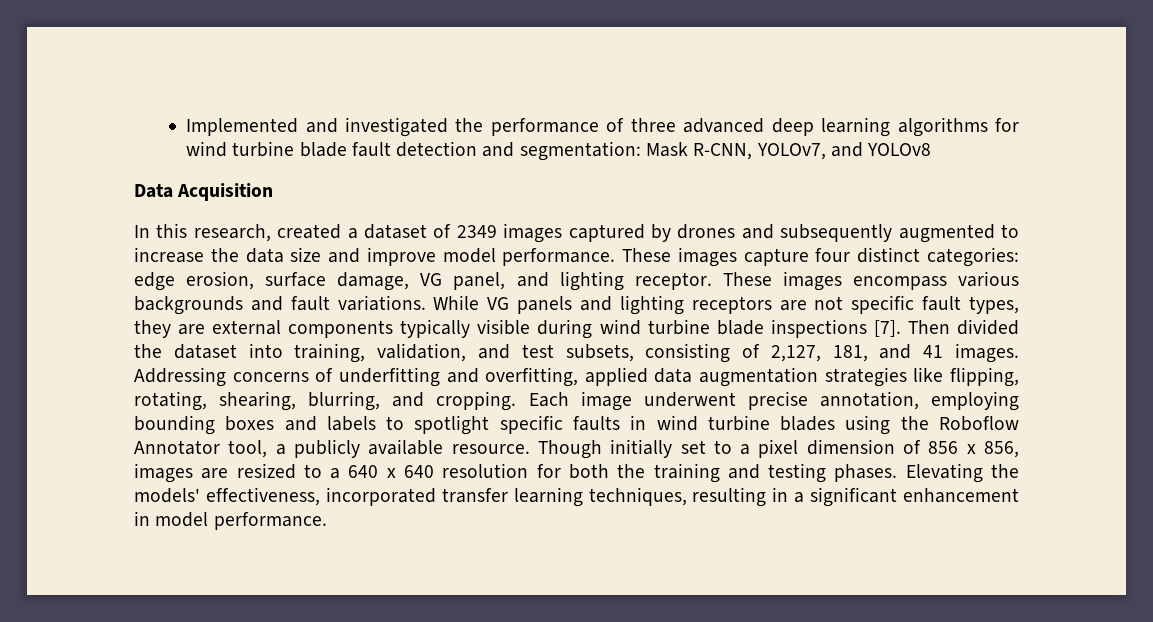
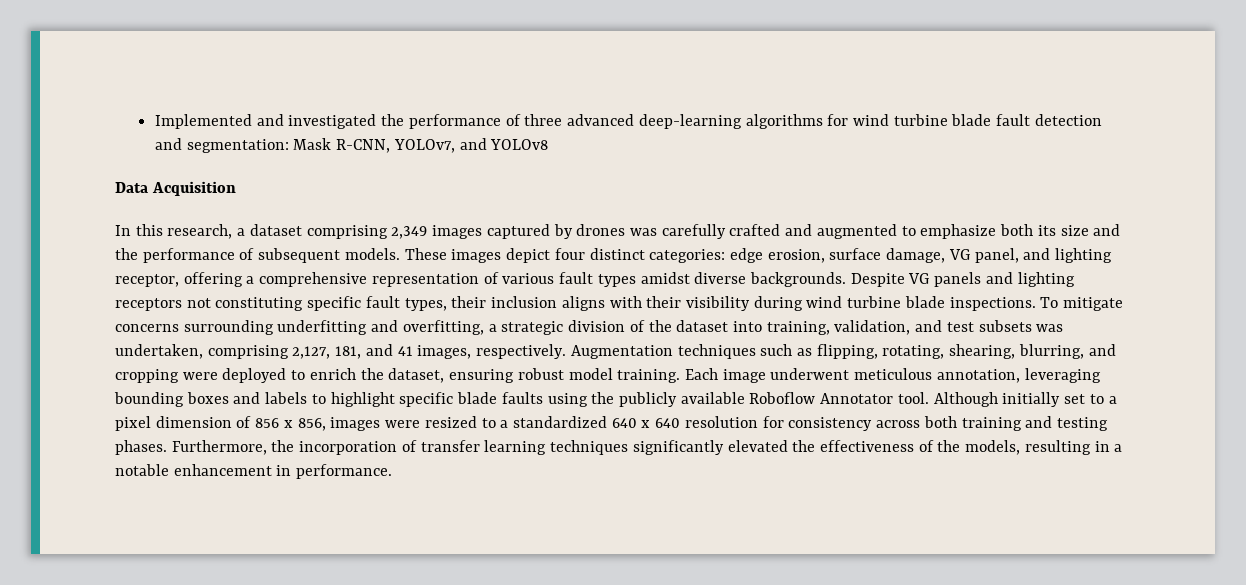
[771,117,891,137] deep learning -> [638,114,742,129] deep-learning
[277,224,342,239] created -> (233, 231) none
[433,224,497,238] of 2349 -> [306,225,428,239] comprising 2,349
[741,224,1019,243] [134,247,809,267] and subsequently augmented to increase the data size and improve model performance. These images capture -> [629,224,1121,239] [115,248,551,263] was carefully crafted and augmented to emphasize both its size and the performance of subsequent models. These images depict
[634,271,1019,291] [134,295,480,315] receptor. These images encompass various backgrounds and fault variations. While -> [115,272,905,287] receptor, offering a comprehensive representation of various fault types amidst diverse backgrounds. Despite
[779,296,844,311] are not -> [186,297,304,311] not constituting
[134,319,1020,339] they are external components typically visible during wind turbine blade inspections [7]. Then divided -> [451,296,1124,311] [115,320,645,335] their inclusion aligns with their visibility during wind turbine blade inspections. To mitigate concerns surrounding underfitting and overfitting, a strategic division of
[565,343,1020,363] [134,367,944,387] subsets, consisting of 2,127, 181, and 41 images. Addressing concerns of underfitting and overfitting, applied data augmentation strategies like -> [978,320,1064,332] [115,344,812,359] subsets was undertaken, comprising 2,127, 181, and 41 images, respectively. Augmentation techniques such as
[436,391,1020,411] cropping. Each image underwent precise annotation, employing -> [115,368,1101,383] cropping were deployed to enrich the dataset, ensuring robust model training. Each image underwent meticulous annotation, leveraging
[414,415,1020,435] [134,439,602,459] spotlight specific faults in wind turbine blades using the Roboflow Annotator tool, a publicly available resource. Though -> [330,392,998,407] highlight specific blade faults using the publicly available Roboflow Annotator tool. Although
[201,468,229,479] are -> [385,420,421,428] were
(341, 473) none -> [512,416,607,428] standardized
[568,464,646,479] both the -> [788,416,957,431] consistency across both
[905,463,1019,483] [134,487,687,507] Elevating the models' effectiveness, incorporated transfer learning techniques, -> [171,440,1021,455] Furthermore, the incorporation of transfer learning techniques significantly elevated the effectiveness of the models,
[810,487,898,507] significant -> [115,464,169,476] notable
[155,512,209,527] model -> (292, 470) none

